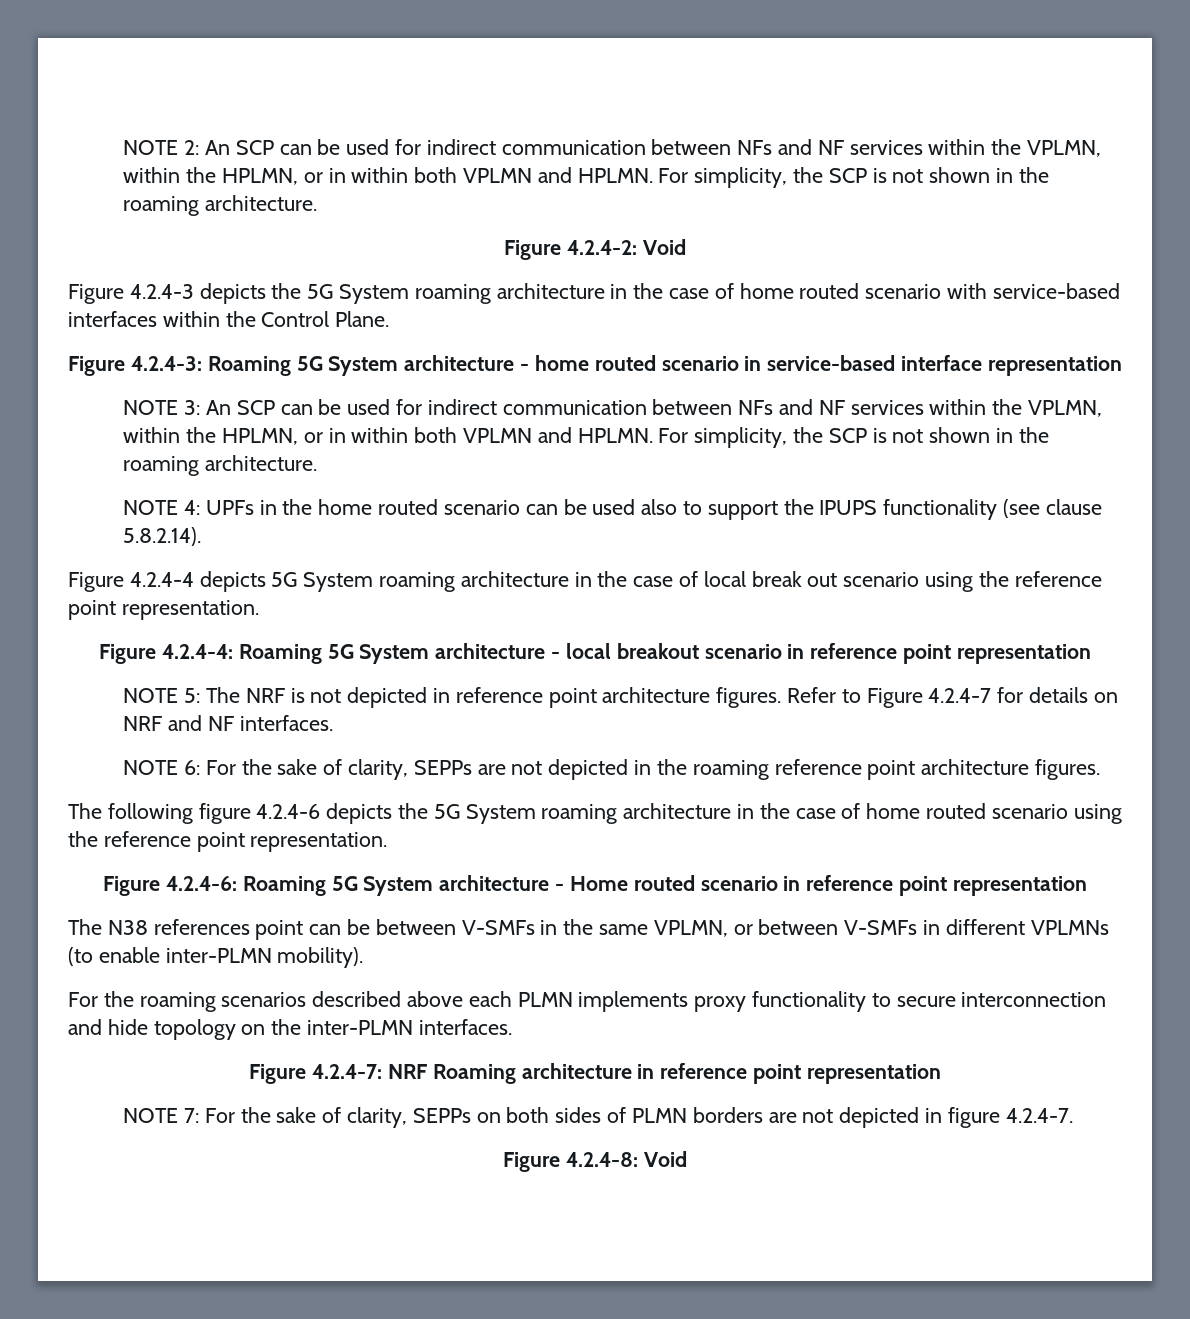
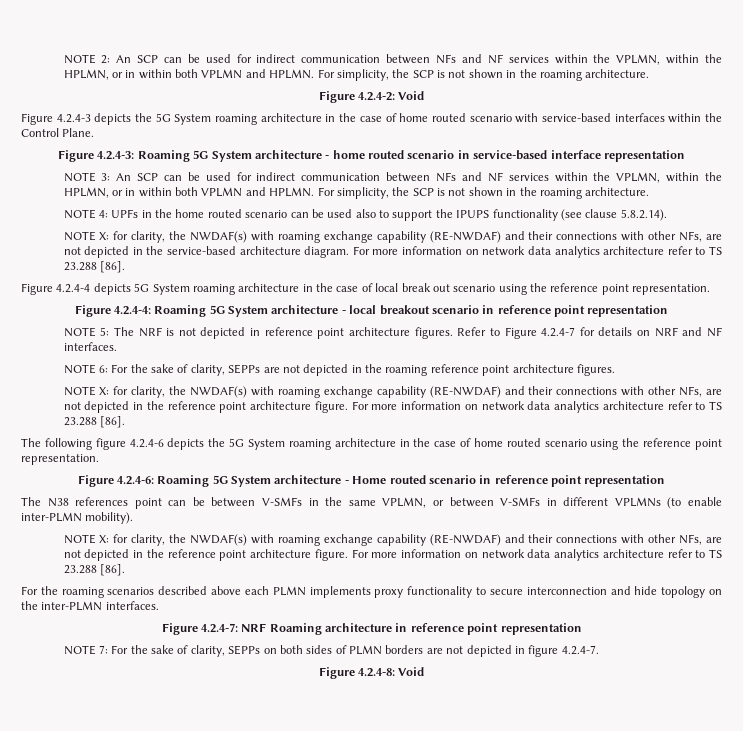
(202, 536) none -> [63,231,723,243] [63,246,722,258] [63,261,125,273] // NOTE X: for clarity, the NWDAF(s) with roaming exchange capability (RE-NWDAF) and their connections with other NFs, are not depicted in the service-based architecture diagram. For more information on network data analytics architecture refer to TS 23.288 [86].
(1100, 769) none -> [63,386,723,398] [63,401,723,413] [63,416,125,428] // NOTE X: for clarity, the NWDAF(s) with roaming exchange capability (RE-NWDAF) and their connections with other NFs, are not depicted in the reference point architecture figure. For more information on network data analytics architecture refer to TS 23.288 [86].
(364, 957) none -> [63,534,723,546] [63,549,723,561] [63,564,125,576] // NOTE X: for clarity, the NWDAF(s) with roaming exchange capability (RE-NWDAF) and their connections with other NFs, are not depicted in the reference point architecture figure. For more information on network data analytics architecture refer to TS 23.288 [86].

